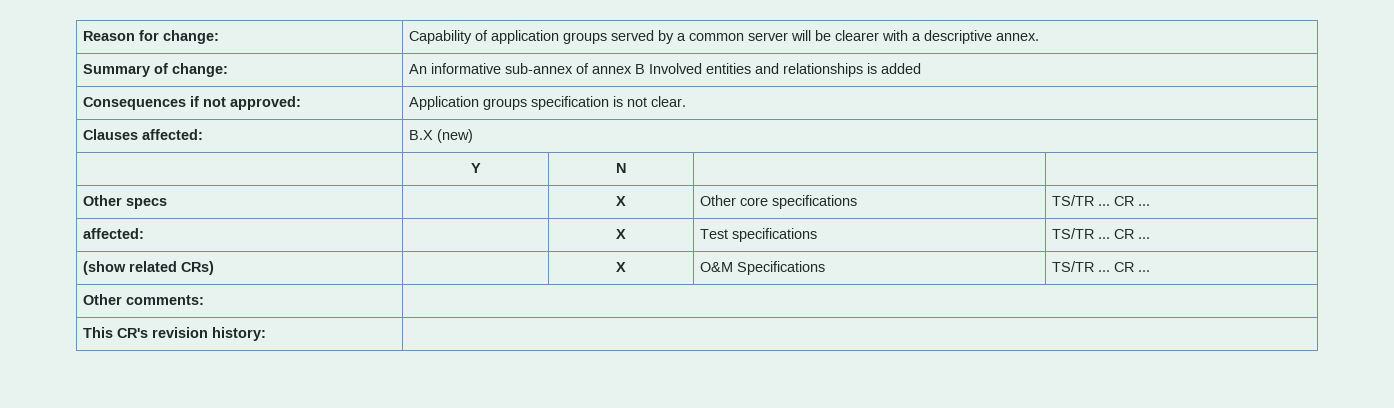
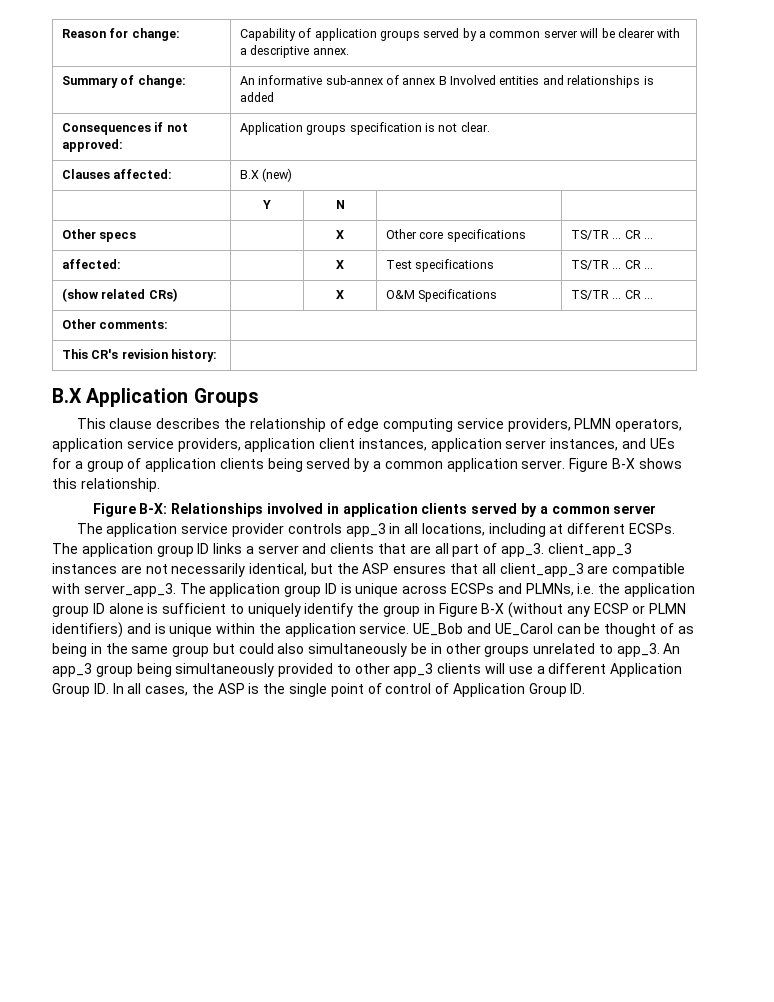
(266, 334) none -> [52,388,259,407] [76,418,683,432] [52,438,675,452] [52,458,682,472] [52,478,160,492] [92,503,657,517] [76,523,675,537] [52,543,632,557] [52,563,686,577] [52,583,695,597] [52,602,687,618] [52,622,694,638] [52,643,681,657] [52,663,683,677] [52,683,586,697] // B.X Application Groups // This clause describes the relationship of edge computing service providers, PLMN operators, application service providers, application client instances, application server instances, and UEs for a group of application clients being served by a common application server. Figure B-X shows this relationship. // Figure B-X: Relationships involved in application clients served by a common server // The application service provider controls app_3 in all locations, including at different ECSPs. The application group ID links a server and clients that are all part of app_3. client_app_3 instances are not necessarily identical, but the ASP ensures that all client_app_3 are compatible with server_app_3. The application group ID is unique across ECSPs and PLMNs, i.e. the application group ID alone is sufficient to uniquely identify the group in Figure B-X (without any ECSP or PLMN identifiers) and is unique within the application service. UE_Bob and UE_Carol can be thought of as being in the same group but could also simultaneously be in other groups unrelated to app_3. An app_3 group being simultaneously provided to other app_3 clients will use a different Application Group ID. In all cases, the ASP is the single point of control of Application Group ID.

